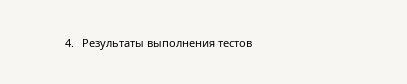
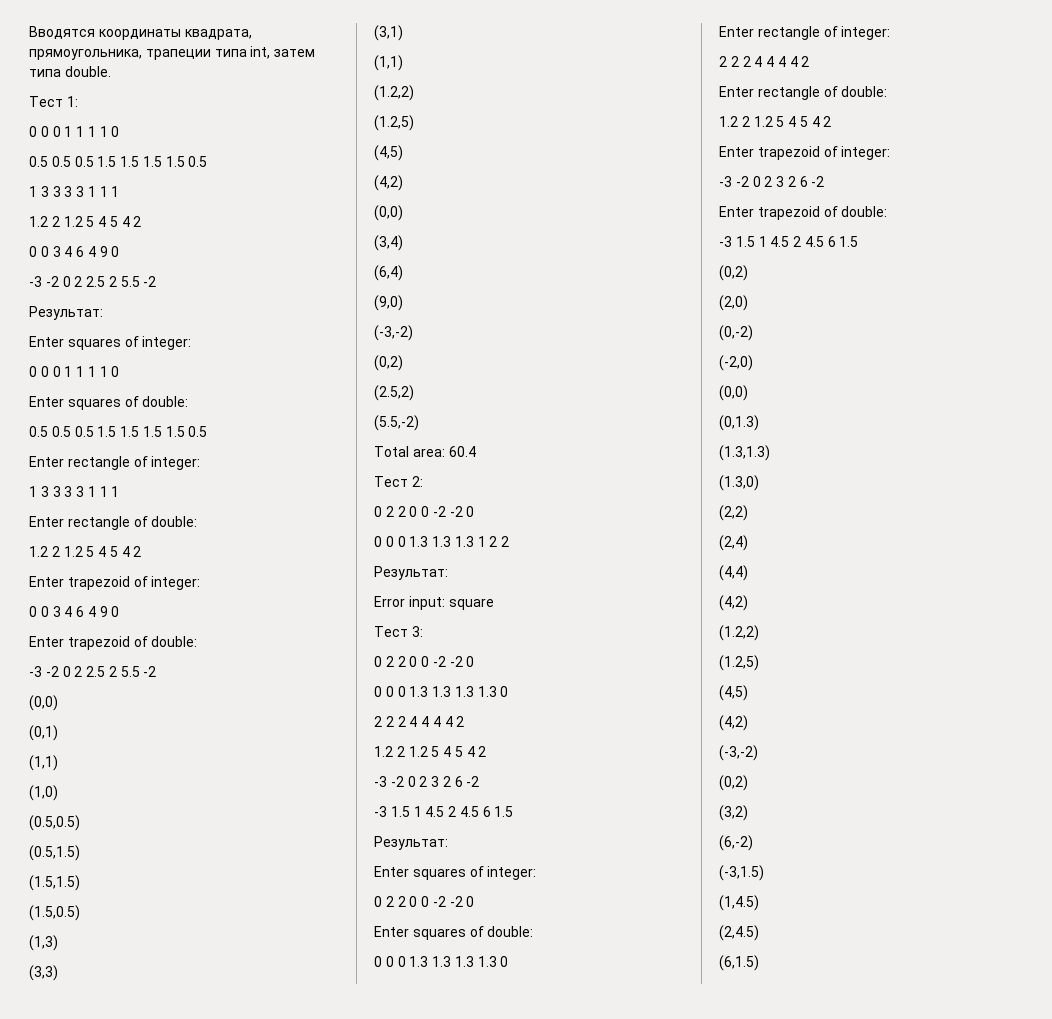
[64,39,253,50] 4. Результаты выполнения тестов -> [29,26,252,40] [29,46,316,60] [29,66,111,77] [29,96,78,107] [29,126,120,137] [29,156,208,167] [29,186,120,197] [29,216,142,227] [29,246,120,257] [29,276,157,287] [29,306,103,320] [29,336,192,350] [29,366,120,377] [29,396,189,410] [29,426,208,437] [29,456,201,470] [29,486,120,497] [29,516,198,530] [29,546,142,557] [29,576,201,590] [29,606,120,617] [29,636,198,650] [29,666,157,677] [29,695,58,711] [29,725,58,741] [29,755,58,771] [29,785,58,801] [29,815,80,831] [29,845,80,861] [29,875,80,891] [29,905,80,921] [29,935,58,951] [29,965,58,981] [374,25,403,41] [374,55,403,71] [374,85,414,101] [374,115,414,131] [374,145,403,161] [374,175,403,191] [374,205,403,221] [374,235,403,251] [374,265,403,281] [374,295,403,311] [374,325,413,341] [374,355,403,371] [374,385,414,401] [374,415,419,431] [374,446,476,457] [374,476,423,487] [374,506,475,517] [374,536,510,547] [374,566,448,580] [374,596,494,610] [374,626,423,637] [374,656,475,667] [374,686,509,697] [374,716,465,727] [374,746,487,757] [374,776,480,787] [374,806,514,817] [374,836,448,850] [374,866,537,880] [374,896,475,907] [374,926,534,940] [374,956,509,967] [719,26,891,40] [719,56,810,67] [719,86,888,100] [719,116,832,127] [719,146,891,160] [719,176,825,187] [719,206,888,220] [719,236,859,247] [719,265,748,281] [719,295,748,311] [719,325,753,341] [719,355,753,371] [719,385,748,401] [719,415,759,431] [719,445,770,461] [719,475,759,491] [719,505,748,521] [719,535,748,551] [719,565,748,581] [719,595,748,611] [719,625,759,641] [719,655,759,671] [719,685,748,701] [719,715,748,731] [719,745,758,761] [719,775,748,791] [719,805,748,821] [719,835,753,851] [719,865,764,881] [719,895,759,911] [719,925,759,941] [719,955,759,971] Вводятся координаты квадрата, прямоугольника, трапеции типа int, затем типа double. // Тест 1: // 0 0 0 1 1 1 1 0 // 0.5 0.5 0.5 1.5 1.5 1.5 1.5 0.5 // 1 3 3 3 3 1 1 1 // 1.2 2 1.2 5 4 5 4 2 // 0 0 3 4 6 4 9 0 // -3 -2 0 2 2.5 2 5.5 -2 // Результат: // Enter squares of integer: // 0 0 0 1 1 1 1 0 // Enter squares of double: // 0.5 0.5 0.5 1.5 1.5 1.5 1.5 0.5 // Enter rectangle of integer: // 1 3 3 3 3 1 1 1 // Enter rectangle of double: // 1.2 2 1.2 5 4 5 4 2 // Enter trapezoid of integer: // 0 0 3 4 6 4 9 0 // Enter trapezoid of double: // -3 -2 0 2 2.5 2 5.5 -2 // (0,0) // (0,1) // (1,1) // (1,0) // (0.5,0.5) // (0.5,1.5) // (1.5,1.5) // (1.5,0.5) // (1,3) // (3,3) // (3,1) // (1,1) // (1.2,2) // (1.2,5) // (4,5) // (4,2) // (0,0) // (3,4) // (6,4) // (9,0) // (-3,-2) // (0,2) // (2.5,2) // (5.5,-2) // Total area: 60.4 // Тест 2: // 0 2 2 0 0 -2 -2 0 // 0 0 0 1.3 1.3 1.3 1 2 2 // Результат: // Error input: square // Тест 3: // 0 2 2 0 0 -2 -2 0 // 0 0 0 1.3 1.3 1.3 1.3 0 // 2 2 2 4 4 4 4 2 // 1.2 2 1.2 5 4 5 4 2 // -3 -2 0 2 3 2 6 -2 // -3 1.5 1 4.5 2 4.5 6 1.5 // Результат: // Enter squares of integer: // 0 2 2 0 0 -2 -2 0 // Enter squares of double: // 0 0 0 1.3 1.3 1.3 1.3 0 // Enter rectangle of integer: // 2 2 2 4 4 4 4 2 // Enter rectangle of double: // 1.2 2 1.2 5 4 5 4 2 // Enter trapezoid of integer: // -3 -2 0 2 3 2 6 -2 // Enter trapezoid of double: // -3 1.5 1 4.5 2 4.5 6 1.5 // (0,2) // (2,0) // (0,-2) // (-2,0) // (0,0) // (0,1.3) // (1.3,1.3) // (1.3,0) // (2,2) // (2,4) // (4,4) // (4,2) // (1.2,2) // (1.2,5) // (4,5) // (4,2) // (-3,-2) // (0,2) // (3,2) // (6,-2) // (-3,1.5) // (1,4.5) // (2,4.5) // (6,1.5)

